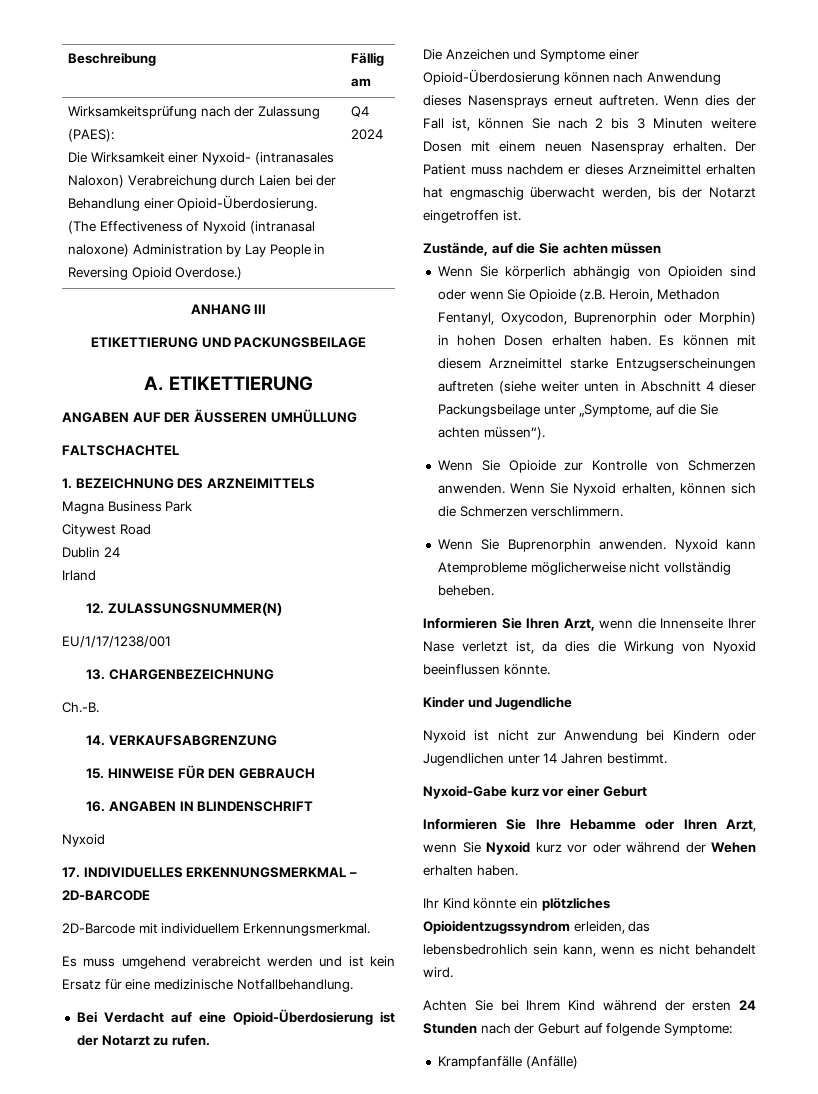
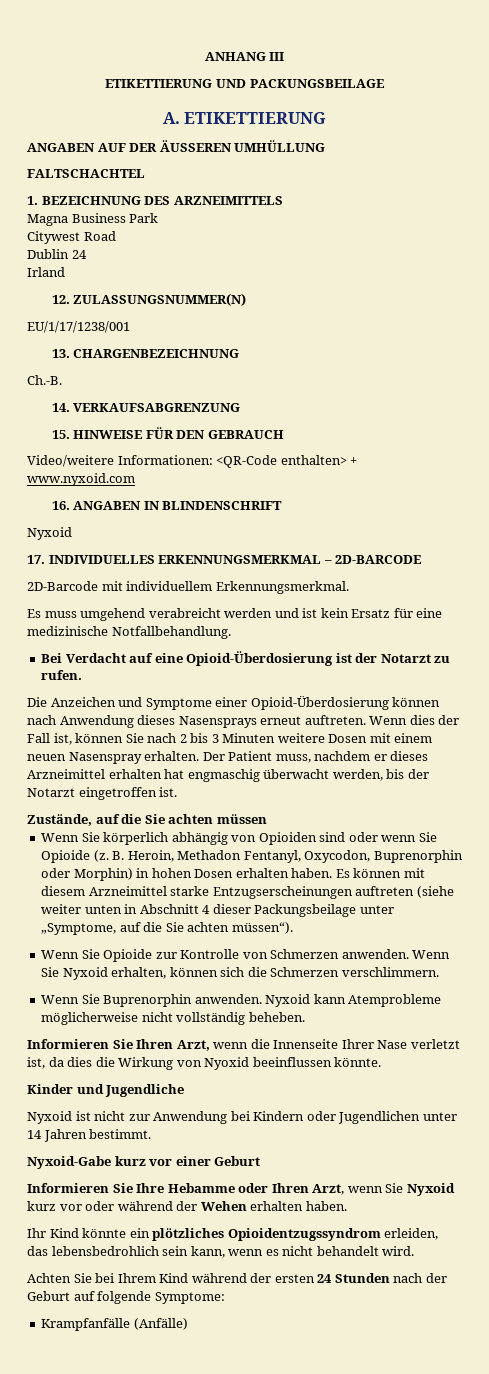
[67,52,156,66] [350,52,384,66] [350,78,371,87] [67,106,320,119] [67,129,114,142] [67,152,334,165] [67,175,337,188] [67,195,318,211] [67,221,315,234] [67,244,326,257] [67,267,243,280] [350,106,369,117] [350,129,383,140] Beschreibung | Fällig am // Wirksamkeitsprüfung nach der Zulassung (PAES): // Die Wirksamkeit einer Nyxoid- (intranasales Naloxon) Verabreichung durch Laien bei der Behandlung einer Opioid-Überdosierung. (The Effectiveness of Nyxoid (intranasal naloxone) Administration by Lay People in Reversing Opioid Overdose.) | Q4 2024 // -> (204, 56) none
(315, 773) none -> [27,455,358,468] [27,473,135,486] // Video/weitere Informationen: <QR-Code enthalten> + www.nyxoid.com
[470,166,503,175] muss -> [275,754,311,763] muss,
[579,289,606,302] (z.B. -> [93,850,125,862] (z. B.

